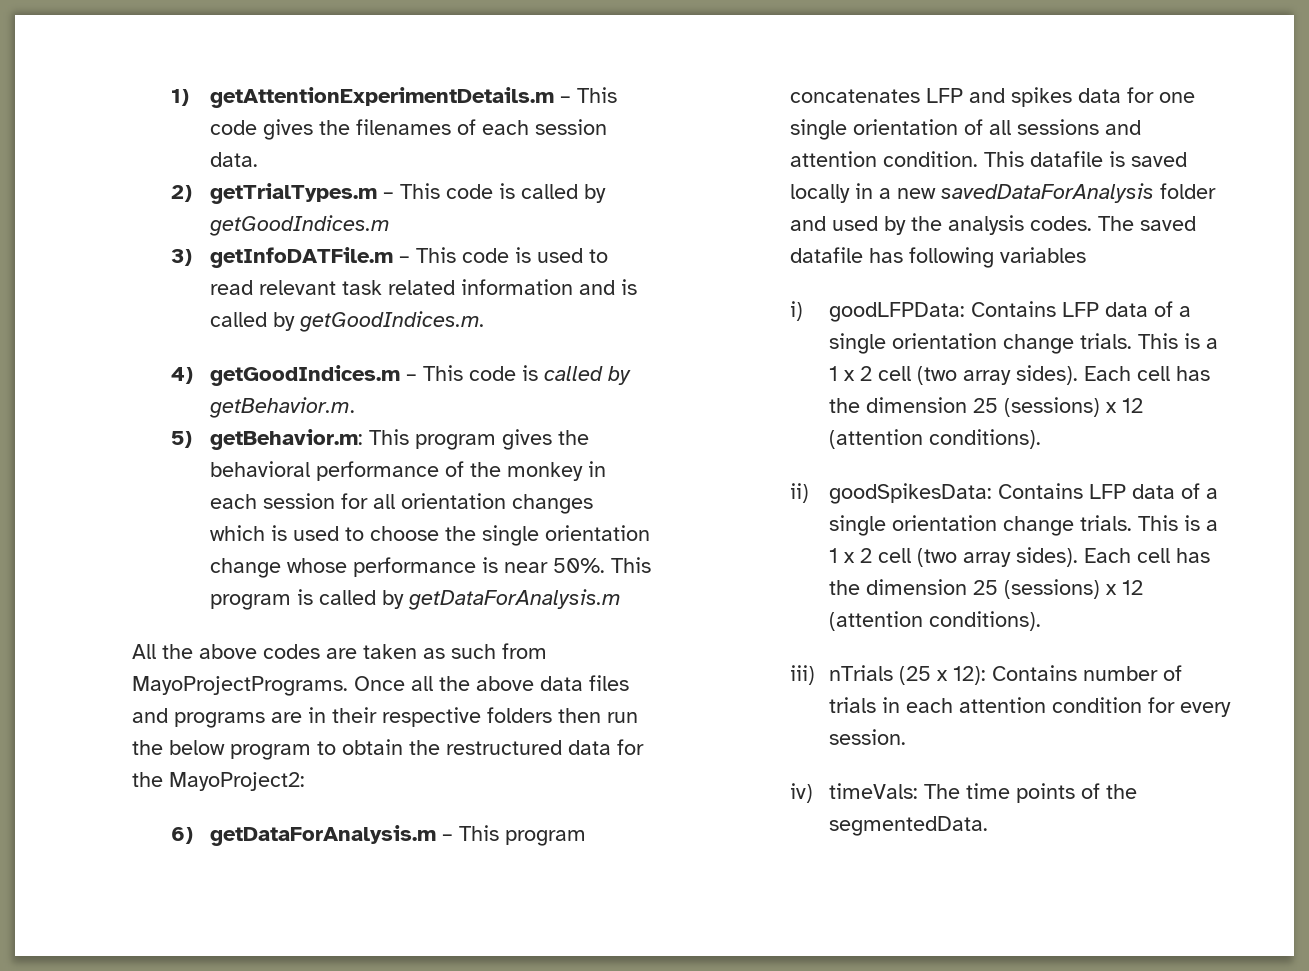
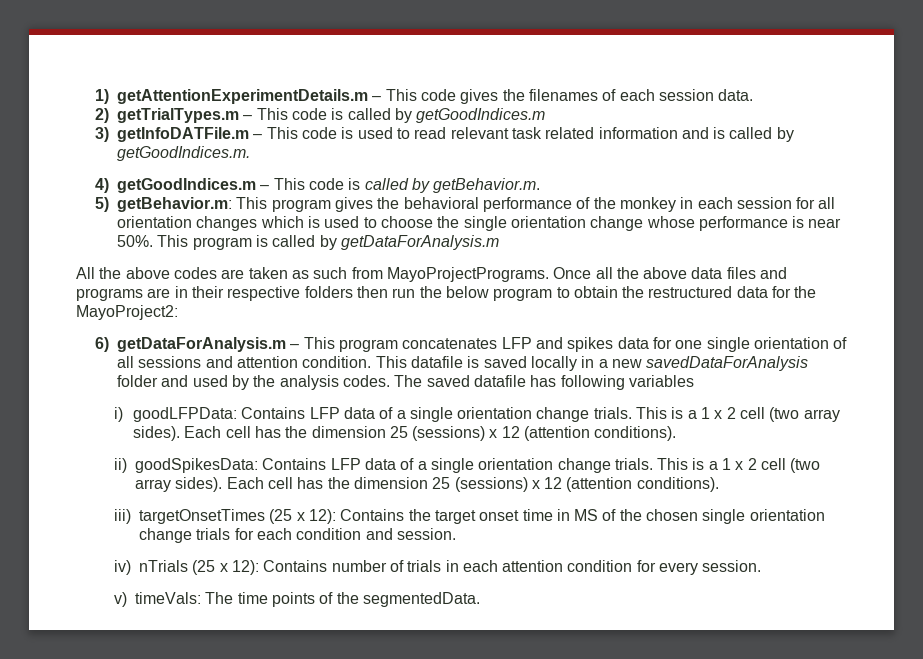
(816, 675) none -> [138,509,825,524] [138,528,456,543] [113,560,131,575] targetOnsetTimes (25 x 12): Contains the target onset time in MS of the chosen single orientation change trials for each condition and session. // iv)
[790,783,814,803] iv) -> [113,592,127,607] v)

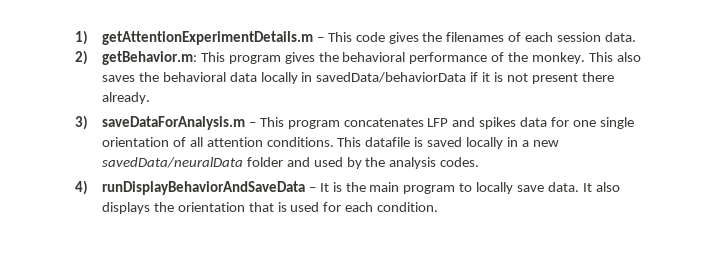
[116,108,546,123] [94,127,794,142] [116,146,250,161] [94,178,541,193] [94,197,109,212] getTrialTypes.m – This code is called by getGoodIndices.m // 3) getInfoDATFile.m – This code is used to read relevant task related information and is called by getGoodIndices.m. // 4) getGoodIndices.m – This code is called by getBehavior.m. // 5) -> (89, 57) none
[619,197,836,212] [116,216,842,231] [116,235,499,250] [76,267,788,282] [76,286,817,301] [76,305,178,320] [94,337,286,352] monkey in each session for all orientation changes which is used to choose the single orientation change whose performance is near 50%. This program is called by getDataForAnalysis.m // All the above codes are taken as such from MayoProjectPrograms. Once all the above data files and programs are in their respective folders then run the below program to obtain the restructured data for the MayoProject2: // 6) getDataForAnalysis.m -> [532,52,641,64] [101,72,614,84] [101,92,150,104] [75,115,245,130] monkey. This also saves the behavioral data locally in savedData/behaviorData if it is not present there already. // 3) saveDataForAnalysis.m
[138,356,372,368] sessions and attention condition. -> [206,137,334,147] attention conditions.
[646,356,809,371] savedDataForAnalysis -> [101,157,243,168] savedData/neuralData
[394,375,694,390] [113,407,840,422] [132,426,677,441] [113,458,821,473] [134,477,719,492] [113,509,825,524] [138,528,456,543] [113,560,762,575] [113,592,480,607] The saved datafile has following variables // i) goodLFPData: Contains LFP data of a single orientation change trials. This is a 1 x 2 cell (two array sides). Each cell has the dimension 25 (sessions) x 12 (attention conditions). // ii) goodSpikesData: Contains LFP data of a single orientation change trials. This is a 1 x 2 cell (two array sides). Each cell has the dimension 25 (sessions) x 12 (attention conditions). // iii) targetOnsetTimes (25 x 12): Contains the target onset time in MS of the chosen single orientation change trials for each condition and session. // iv) nTrials (25 x 12): Contains number of trials in each attention condition for every session. // v) timeVals: The time points of the segmentedData. -> [75,180,620,195] [101,202,439,214] // 4) runDisplayBehaviorAndSaveData – It is the main program to locally save data. It also displays the orientation that is used for each condition.

